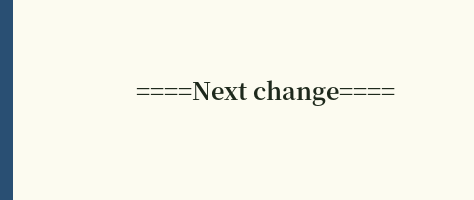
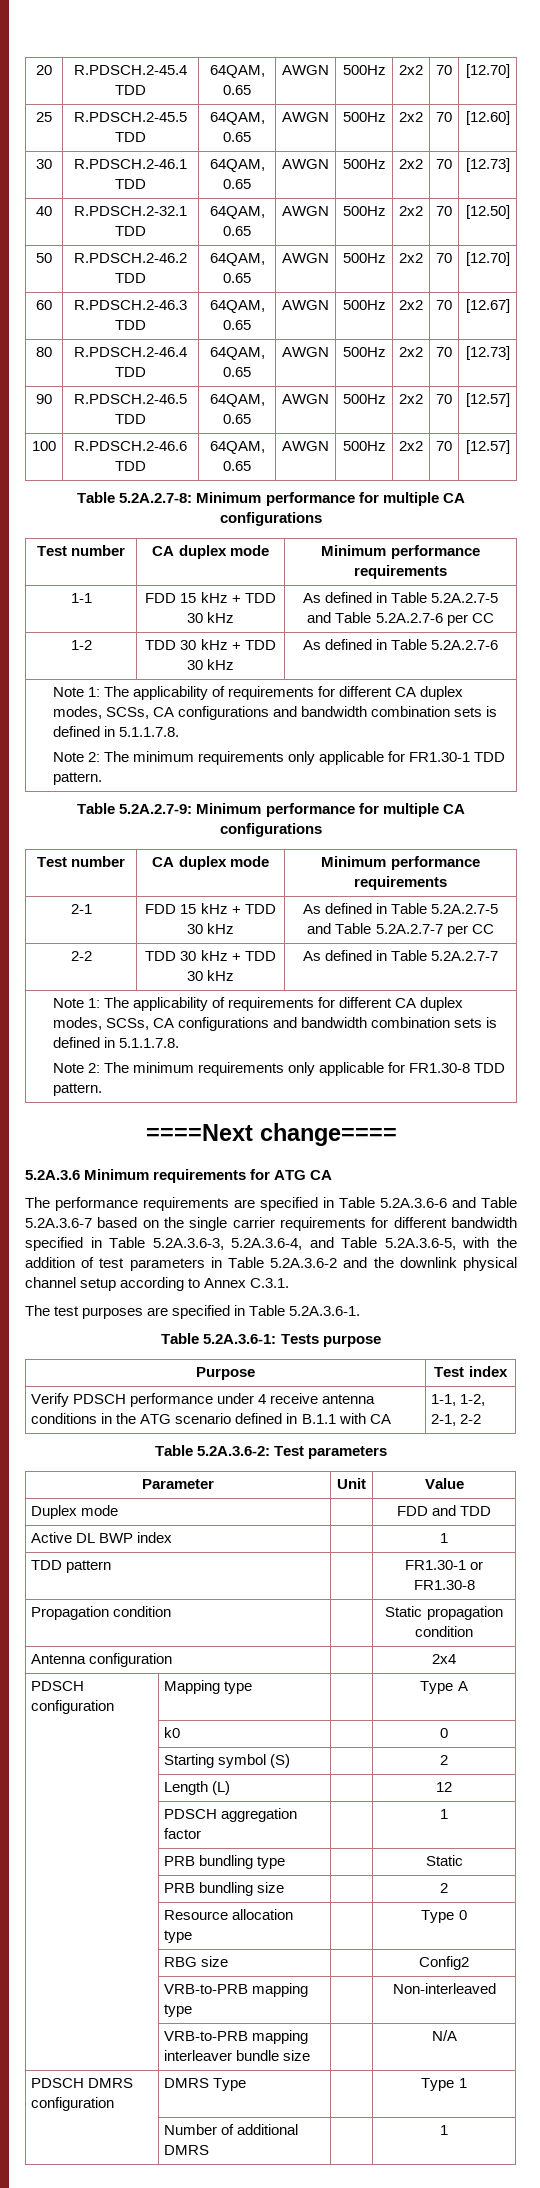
[135,80,396,106] ====Next change==== -> [36,65,52,75] [74,65,187,75] [115,85,146,95] [209,65,265,78] [222,85,251,95] [282,65,329,75] [342,65,386,75] [399,65,423,75] [436,65,452,75] [465,64,510,78] [36,112,52,122] [74,112,187,122] [115,132,146,142] [209,112,265,125] [222,132,251,142] [282,112,329,122] [342,112,386,122] [399,112,423,122] [436,112,452,122] [465,111,510,125] [36,159,52,169] [74,159,187,169] [115,179,146,189] [209,159,265,172] [222,179,251,189] [282,159,329,169] [342,159,386,169] [399,159,423,169] [436,159,452,169] [465,158,510,172] [36,206,52,216] [74,206,187,216] [115,226,146,236] [209,206,265,219] [222,226,251,236] [282,206,329,216] [342,206,386,216] [399,206,423,216] [436,206,452,216] [465,205,510,219] [36,253,52,263] [74,253,187,263] [115,273,146,283] [209,253,265,266] [222,273,251,283] [282,253,329,263] [342,253,386,263] [399,253,423,263] [436,253,452,263] [465,252,510,266] [36,300,52,310] [74,300,187,310] [115,320,146,330] [209,300,265,313] [222,320,251,330] [282,300,329,310] [342,300,386,310] [399,300,423,310] [436,300,452,310] [465,299,510,313] [36,347,52,357] [74,347,187,357] [115,367,146,377] [209,347,265,360] [222,367,251,377] [282,347,329,357] [342,347,386,357] [399,347,423,357] [436,347,452,357] [465,346,510,360] [36,394,52,404] [74,394,187,404] [115,414,146,424] [209,394,265,407] [222,414,251,424] [282,394,329,404] [342,394,386,404] [399,394,423,404] [436,394,452,404] [465,393,510,407] [32,441,56,451] [74,441,187,451] [115,461,146,471] [209,441,265,454] [222,461,251,471] [282,441,329,451] [342,441,386,451] [399,441,423,451] [436,441,452,451] [465,440,510,454] [77,492,465,506] [220,512,322,526] [36,545,126,556] [152,545,269,559] [321,545,480,559] [354,565,447,579] [70,593,92,603] [145,592,276,603] [186,612,235,623] [302,592,499,603] [307,612,494,626] [70,640,92,650] [145,639,276,650] [186,659,235,670] [302,639,499,650] [52,686,463,700] [52,706,497,720] [52,726,179,737] [52,751,505,765] [52,772,102,785] [77,803,465,817] [220,823,322,837] [36,856,126,867] [152,856,269,870] [321,856,480,870] [354,876,447,890] [70,904,92,914] [145,903,276,914] [186,923,235,934] [302,903,499,914] [307,923,494,937] [70,951,92,961] [145,950,276,961] [186,970,235,981] [302,950,499,961] [52,997,463,1011] [52,1017,497,1031] [52,1037,179,1048] [52,1062,505,1076] [52,1083,102,1096] [145,1123,397,1146] [25,1169,333,1183] [25,1197,517,1211] [25,1217,517,1231] [25,1237,517,1251] [25,1257,517,1271] [25,1277,290,1291] [25,1305,361,1319] [161,1333,381,1347] [196,1367,255,1380] [434,1366,508,1377] [31,1393,376,1407] [31,1413,391,1424] [431,1394,486,1406] [431,1414,482,1426] [154,1445,388,1459] [142,1479,214,1489] [337,1478,366,1489] [424,1478,464,1489] [31,1505,119,1519] [396,1505,492,1516] [31,1532,173,1543] [440,1533,448,1543] [31,1560,112,1573] [404,1560,484,1570] [413,1580,475,1590] [31,1606,172,1620] [385,1606,503,1620] [415,1626,473,1637] [31,1653,173,1667] [432,1654,456,1664] [31,1681,85,1691] [31,1700,115,1714] [164,1680,253,1694] [420,1681,468,1694] [164,1727,181,1738] [440,1728,448,1738] [164,1754,291,1768] [440,1755,448,1765] [164,1781,231,1795] [436,1782,452,1792] [164,1808,298,1822] [164,1828,202,1839] [440,1809,448,1819] [164,1855,286,1869] [425,1855,463,1866] [164,1882,285,1896] [440,1883,448,1893] [164,1909,294,1920] [164,1930,193,1943] [421,1910,467,1923] [164,1956,229,1967] [419,1956,469,1970] [164,1983,309,1997] [164,2004,193,2017] [392,1983,496,1994] [164,2030,309,2044] [164,2050,311,2061] [431,2030,457,2041] [31,2078,134,2088] [31,2097,115,2111] [164,2078,247,2091] [421,2078,467,2091] [164,2124,299,2135] [164,2145,210,2155] [440,2125,448,2135] 20 | R.PDSCH.2-45.4 TDD | 64QAM, 0.65 | AWGN | 500Hz | 2x2 | 70 | [12.70] // 25 | R.PDSCH.2-45.5 TDD | 64QAM, 0.65 | AWGN | 500Hz | 2x2 | 70 | [12.60] // 30 | R.PDSCH.2-46.1 TDD | 64QAM, 0.65 | AWGN | 500Hz | 2x2 | 70 | [12.73] // 40 | R.PDSCH.2-32.1 TDD | 64QAM, 0.65 | AWGN | 500Hz | 2x2 | 70 | [12.50] // 50 | R.PDSCH.2-46.2 TDD | 64QAM, 0.65 | AWGN | 500Hz | 2x2 | 70 | [12.70] // 60 | R.PDSCH.2-46.3 TDD | 64QAM, 0.65 | AWGN | 500Hz | 2x2 | 70 | [12.67] // 80 | R.PDSCH.2-46.4 TDD | 64QAM, 0.65 | AWGN | 500Hz | 2x2 | 70 | [12.73] // 90 | R.PDSCH.2-46.5 TDD | 64QAM, 0.65 | AWGN | 500Hz | 2x2 | 70 | [12.57] // 100 | R.PDSCH.2-46.6 TDD | 64QAM, 0.65 | AWGN | 500Hz | 2x2 | 70 | [12.57] // Table 5.2A.2.7-8: Minimum performance for multiple CA configurations // Test number | CA duplex mode | Minimum performance requirements // 1-1 | FDD 15 kHz + TDD 30 kHz | As defined in Table 5.2A.2.7-5 and Table 5.2A.2.7-6 per CC // 1-2 | TDD 30 kHz + TDD 30 kHz | As defined in Table 5.2A.2.7-6 // Note 1: The applicability of requirements for different CA duplex modes, SCSs, CA configurations and bandwidth combination sets is defined in 5.1.1.7.8. // Note 2: The minimum requirements only applicable for FR1.30-1 TDD pattern. // Table 5.2A.2.7-9: Minimum performance for multiple CA configurations // Test number | CA duplex mode | Minimum performance requirements // 2-1 | FDD 15 kHz + TDD 30 kHz | As defined in Table 5.2A.2.7-5 and Table 5.2A.2.7-7 per CC // 2-2 | TDD 30 kHz + TDD 30 kHz | As defined in Table 5.2A.2.7-7 // Note 1: The applicability of requirements for different CA duplex modes, SCSs, CA configurations and bandwidth combination sets is defined in 5.1.1.7.8. // Note 2: The minimum requirements only applicable for FR1.30-8 TDD pattern. // ====Next change==== // 5.2A.3.6 Minimum requirements for ATG CA // The performance requirements are specified in Table 5.2A.3.6-6 and Table 5.2A.3.6-7 based on the single carrier requirements for different bandwidth specified in Table 5.2A.3.6-3, 5.2A.3.6-4, and Table 5.2A.3.6-5, with the addition of test parameters in Table 5.2A.3.6-2 and the downlink physical channel setup according to Annex C.3.1. // The test purposes are specified in Table 5.2A.3.6-1. // Table 5.2A.3.6-1: Tests purpose // Purpose | Test index // Verify PDSCH performance under 4 receive antenna conditions in the ATG scenario defined in B.1.1 with CA | 1-1, 1-2, 2-1, 2-2 // Table 5.2A.3.6-2: Test parameters // Parameter | Unit | Value // Duplex mode | | FDD and TDD // Active DL BWP index | | 1 // TDD pattern | | FR1.30-1 or FR1.30-8 // Propagation condition | | Static propagation condition // Antenna configuration | | 2x4 // PDSCH configuration | Mapping type | | Type A // | k0 | | 0 // | Starting symbol (S) | | 2 // | Length (L) | | 12 // | PDSCH aggregation factor | | 1 // | PRB bundling type | | Static // | PRB bundling size | | 2 // | Resource allocation type | | Type 0 // | RBG size | | Config2 // | VRB-to-PRB mapping type | | Non-interleaved // | VRB-to-PRB mapping interleaver bundle size | | N/A // PDSCH DMRS configuration | DMRS Type | | Type 1 // | Number of additional DMRS | | 1

